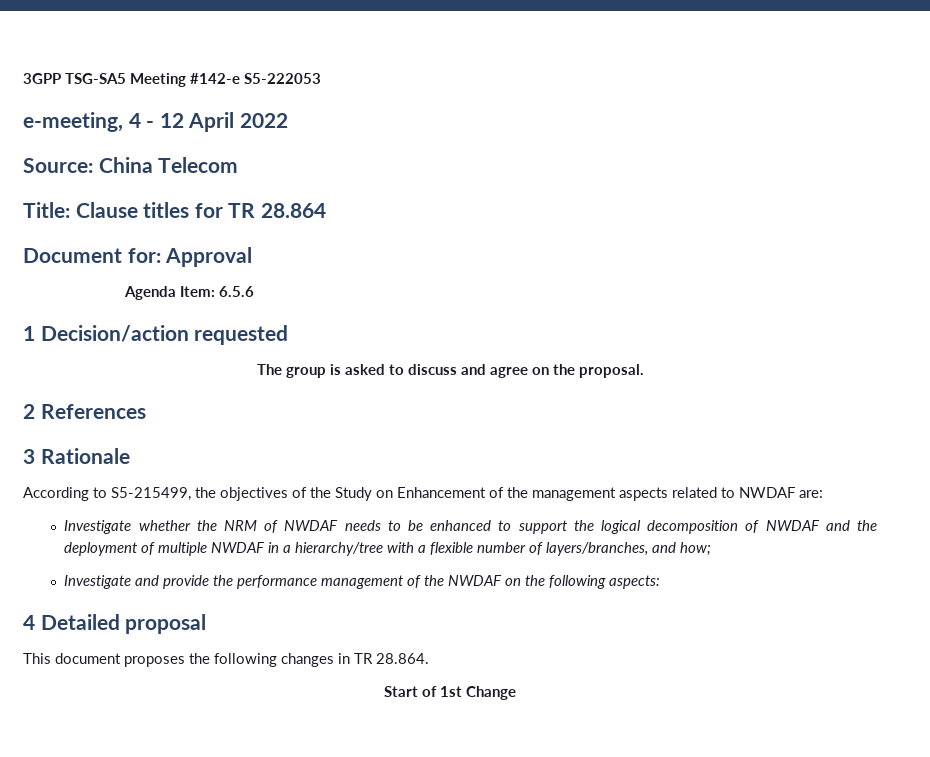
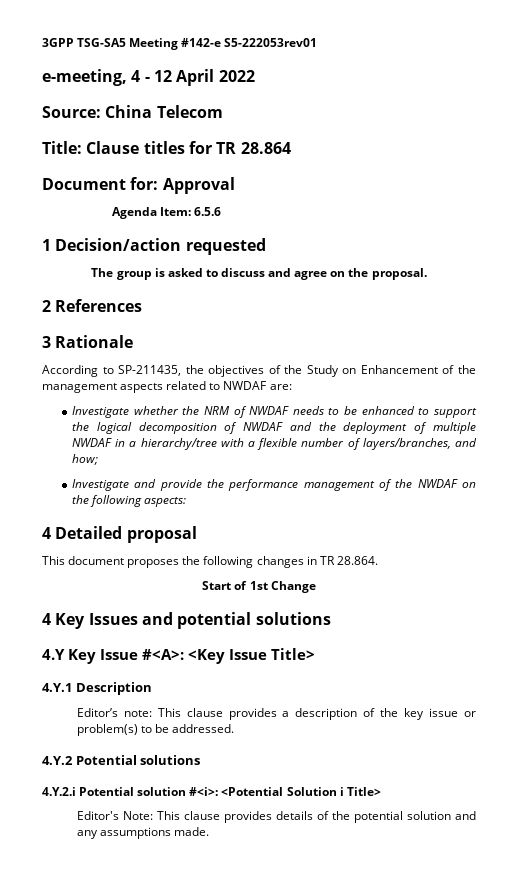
[244,73,321,84] S5-222053 -> [224,38,318,47] S5-222053rev01
[111,487,191,501] S5-215499, -> [118,365,182,376] SP-211435,
(516, 693) none -> [42,612,331,629] [42,648,315,664] [42,682,152,695] [76,708,476,720] [76,724,235,736] [42,755,201,765] [42,787,381,796] [76,811,476,823] [76,827,210,839] // 4 Key Issues and potential solutions // 4.Y Key Issue #<A>: <Key Issue Title> // 4.Y.1 Description // Editor’s note: This clause provides a description of the key issue or problem(s) to be addressed. // 4.Y.2 Potential solutions // 4.Y.2.i Potential solution #<i>: <Potential Solution i Title> // Editor's Note: This clause provides details of the potential solution and any assumptions made.

